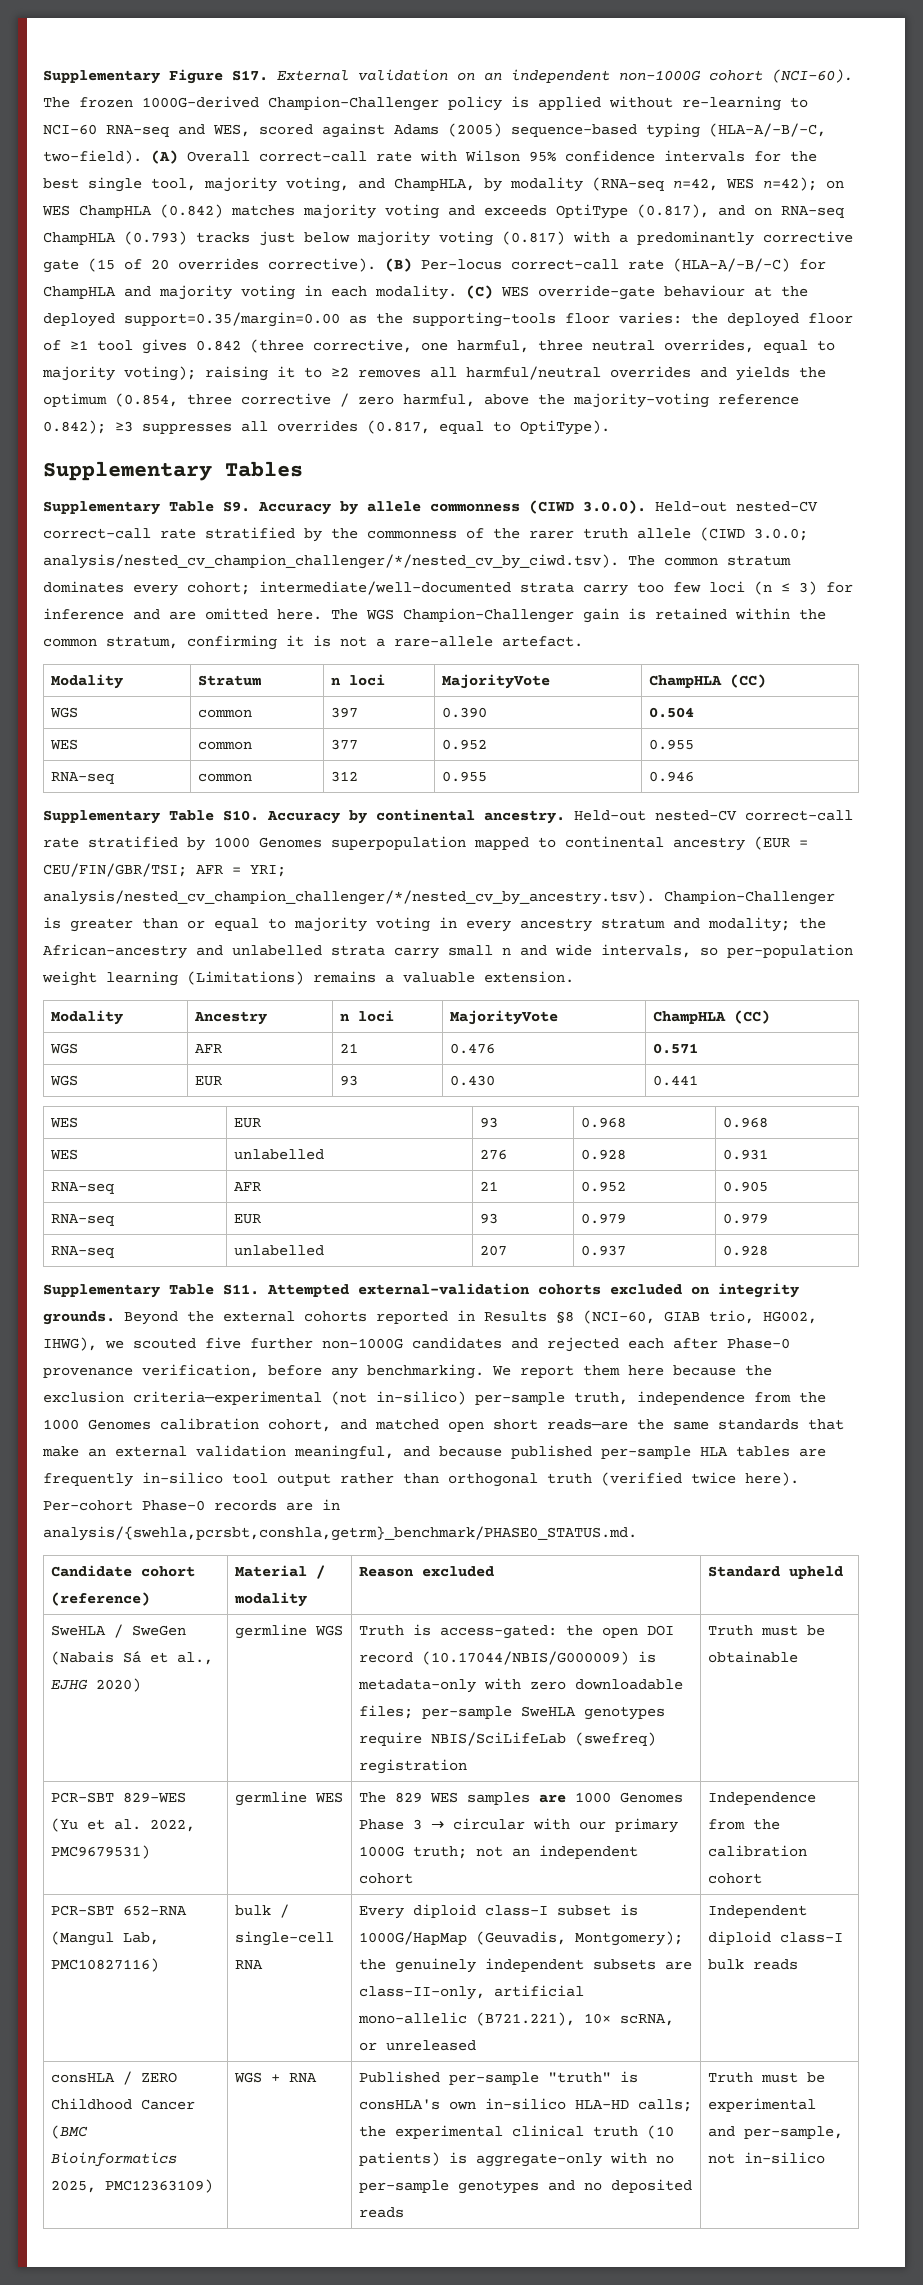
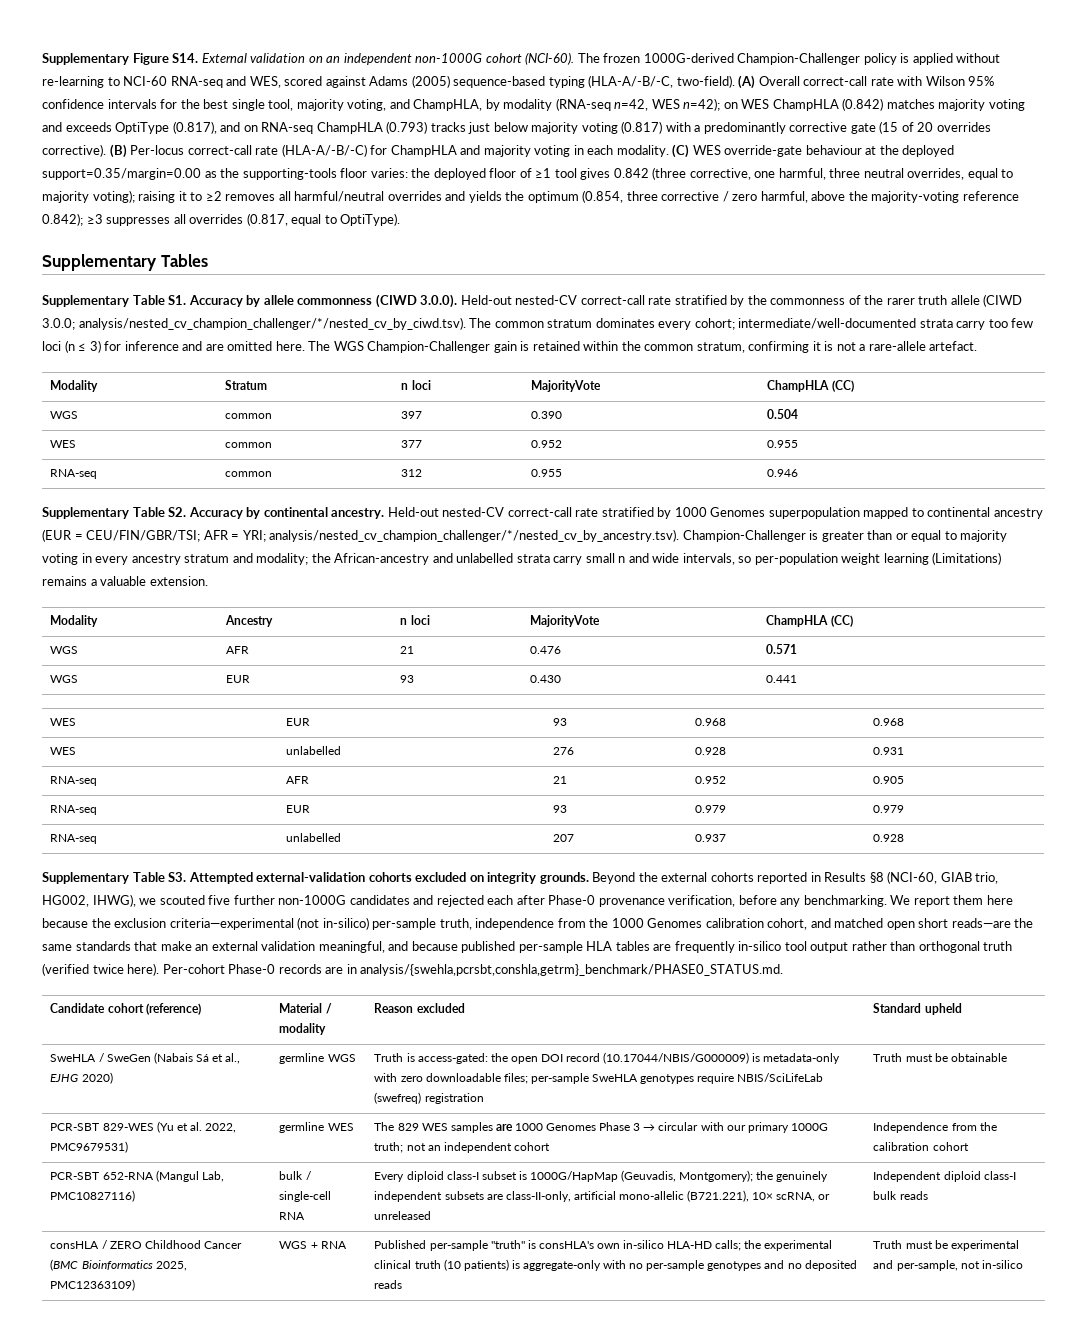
[232,70,268,81] S17. -> [172,53,199,63] S14.
[223,501,250,512] S9. -> [168,295,187,305] S1.
[223,810,259,821] S10. -> [168,507,187,517] S2.
[223,1284,259,1295] S11. -> [168,872,187,882] S3.

